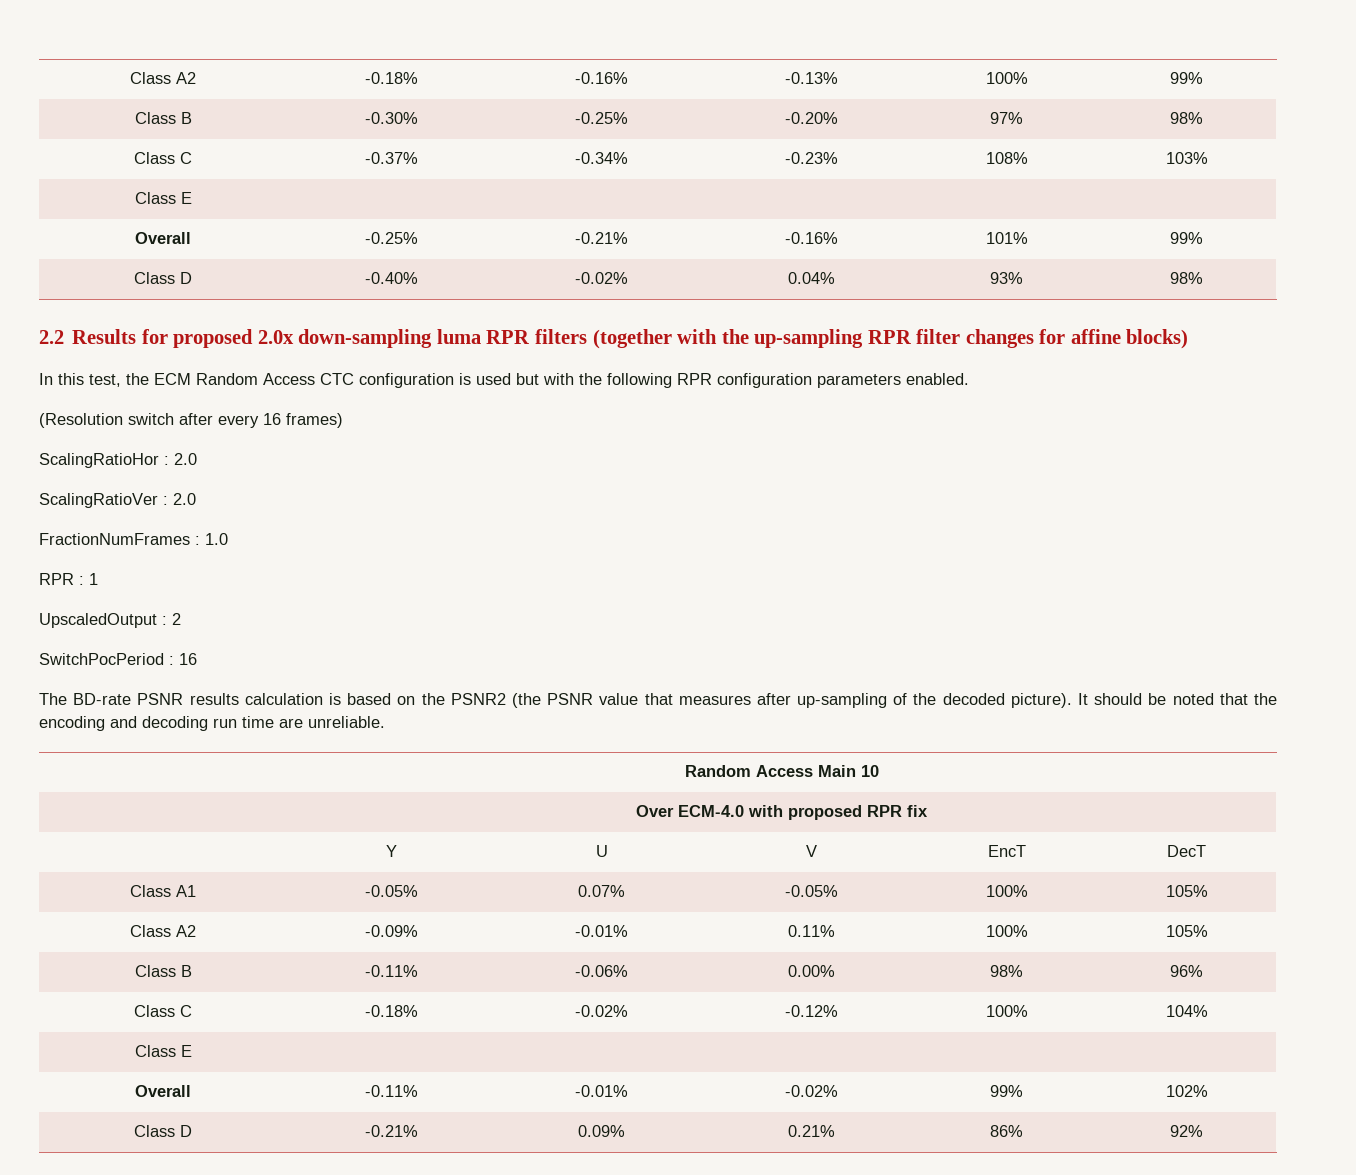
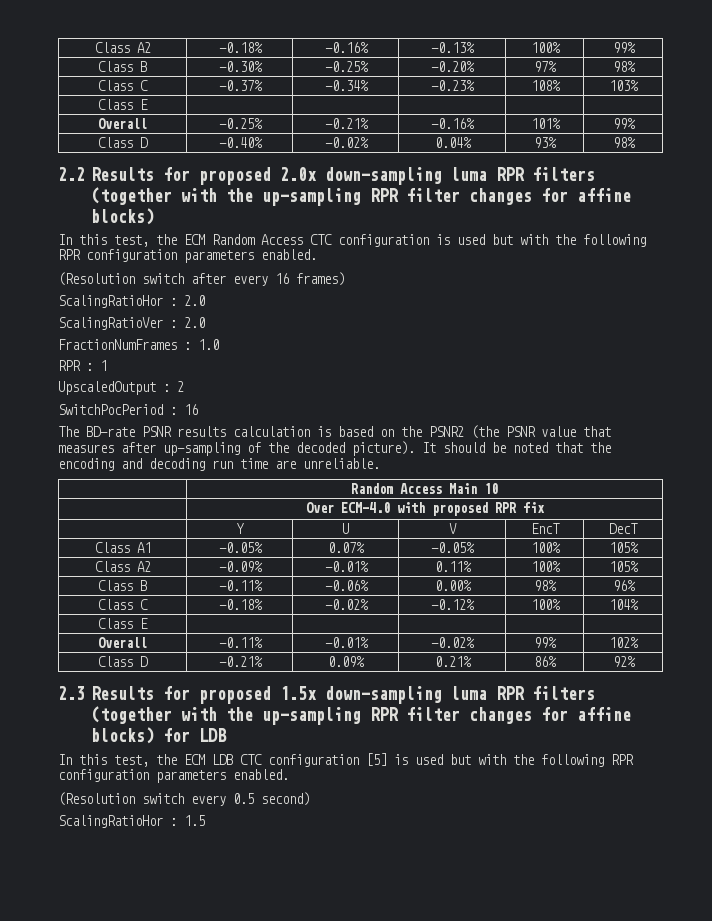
(1203, 1131) none -> [58,686,595,704] [90,706,631,725] [90,727,227,744] [58,753,634,767] [58,769,289,783] [58,792,310,806] [58,815,205,828] // 2.3 Results for proposed 1.5x down-sampling luma RPR filters (together with the up-sampling RPR filter changes for affine blocks) for LDB // In this test, the ECM LDB CTC configuration [5] is used but with the following RPR configuration parameters enabled. // (Resolution switch every 0.5 second) // ScalingRatioHor : 1.5

